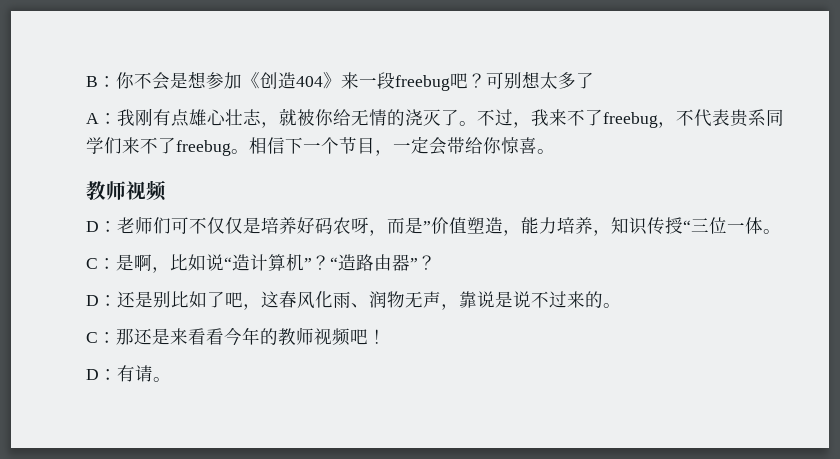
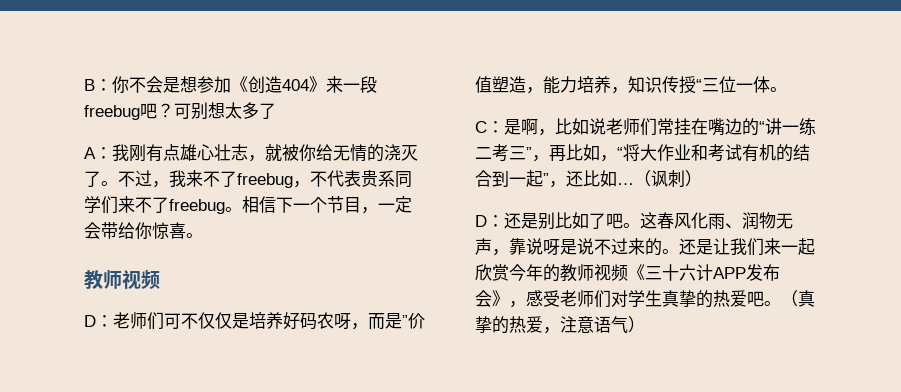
[224,253,436,271] “造计算机”？“造路由器”？ -> [606,118,816,136] [475,144,810,162] [475,170,702,188] 老师们常挂在嘴边的“讲一练二考三”，再比如，“将大作业和考试有机的结合到一起”，还比如…（讽刺）
[243,304,261,310] ， -> [623,223,640,228] 。
(495, 299) none -> [543,239,560,255] 呀
[86,327,386,346] [86,365,171,382] // C：那还是来看看今年的教师视频吧！ // D：有请。 -> [679,238,815,256] [475,264,780,282] [475,290,815,308] [475,316,645,334] 还是让我们来一起欣赏今年的教师视频《三十六计APP发布会》，感受老师们对学生真挚的热爱吧。（真挚的热爱，注意语气）

